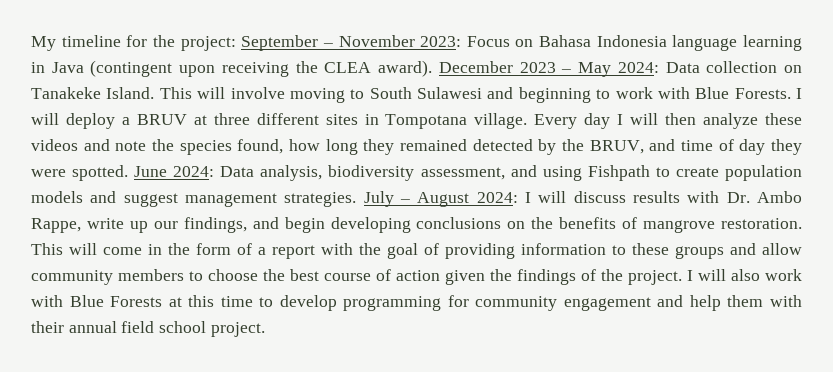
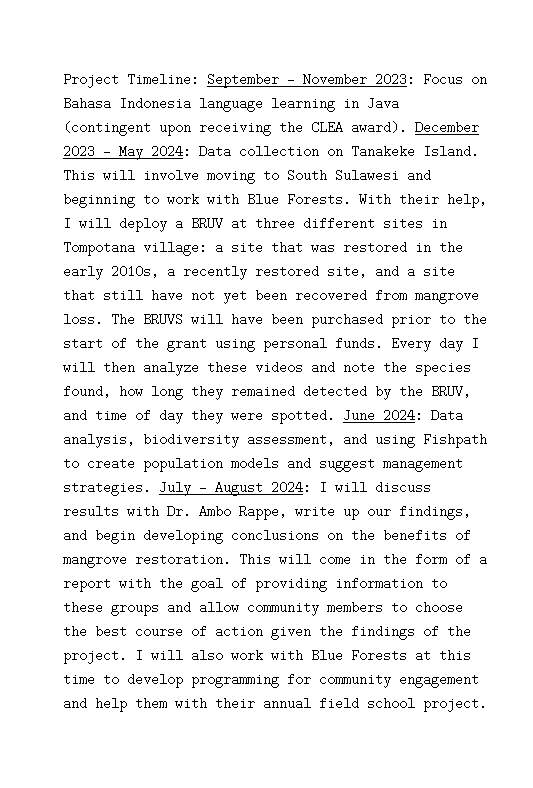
[31,35,236,51] My timeline for the project: -> [63,73,199,88] Project Timeline:
(791, 93) none -> [359,193,487,208] With their help,
[474,113,528,129] village. -> [143,241,463,256] [63,265,455,280] [63,289,479,304] [63,313,487,328] [63,337,383,352] village: a site that was restored in the early 2010s, a recently restored site, and a site that still have not yet been recovered from mangrove loss. The BRUVS will have been purchased prior to the start of the grant using personal funds.

